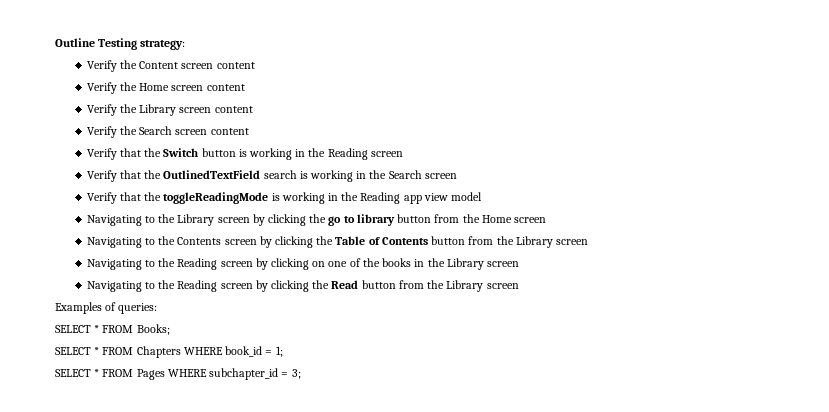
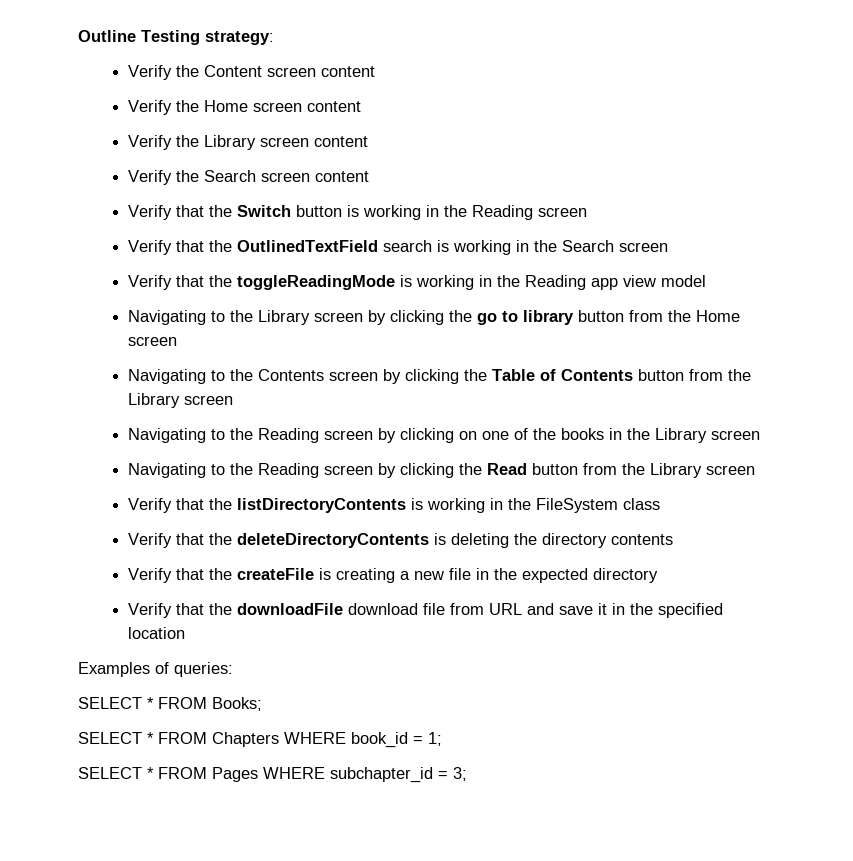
(519, 286) none -> [127,498,660,513] [127,533,673,548] [127,568,658,583] [127,603,723,618] [127,627,185,639] // Verify that the listDirectoryContents is working in the FileSystem class // Verify that the deleteDirectoryContents is deleting the directory contents // Verify that the createFile is creating a new file in the expected directory // Verify that the downloadFile download file from URL and save it in the specified location

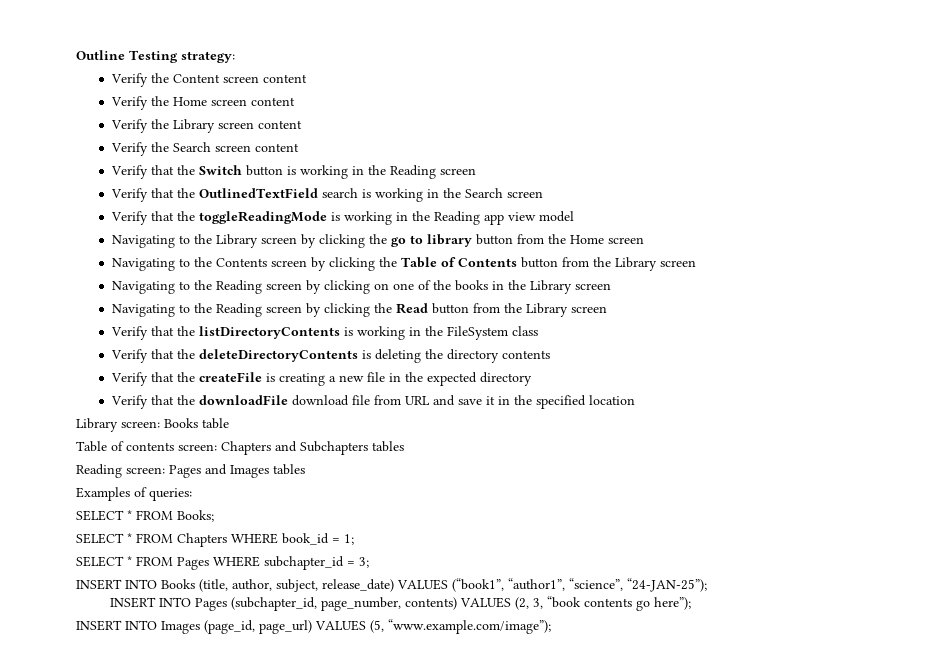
(185, 633) none -> [76,418,229,432] [76,441,404,455] [76,464,305,478] // Library screen: Books table // Table of contents screen: Chapters and Subchapters tables // Reading screen: Pages and Images tables
(467, 774) none -> [76,578,707,592] [110,596,692,611] [76,619,551,634] // INSERT INTO Books (title, author, subject, release_date) VALUES (“book1”, “author1”, “science”, “24-JAN-25”); // INSERT INTO Pages (subchapter_id, page_number, contents) VALUES (2, 3, “book contents go here”); // INSERT INTO Images (page_id, page_url) VALUES (5, “www.example.com/image”);

